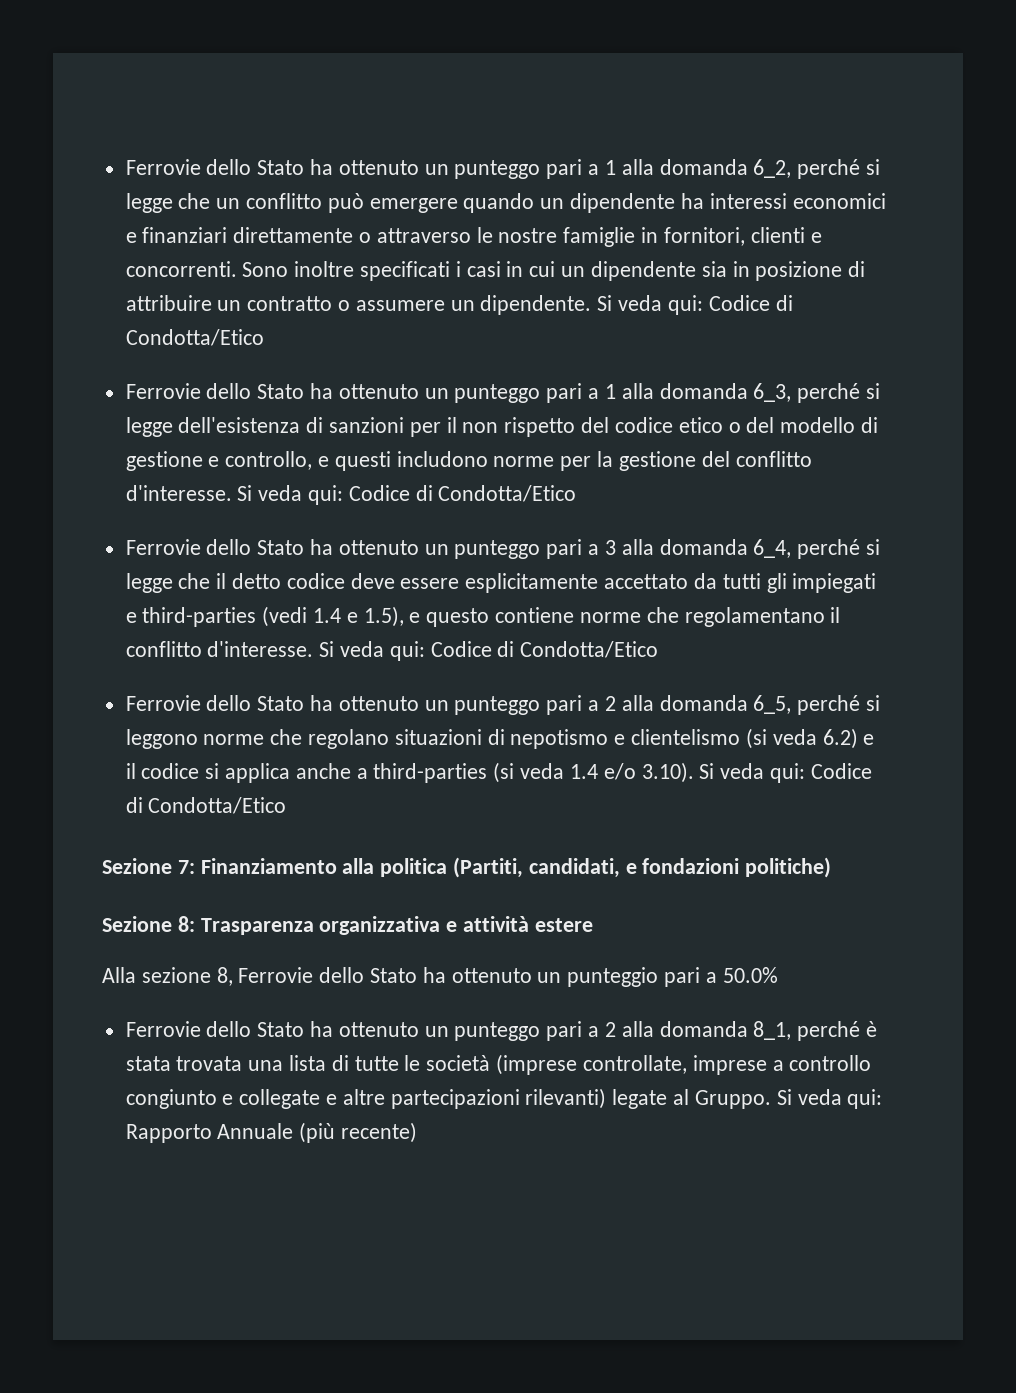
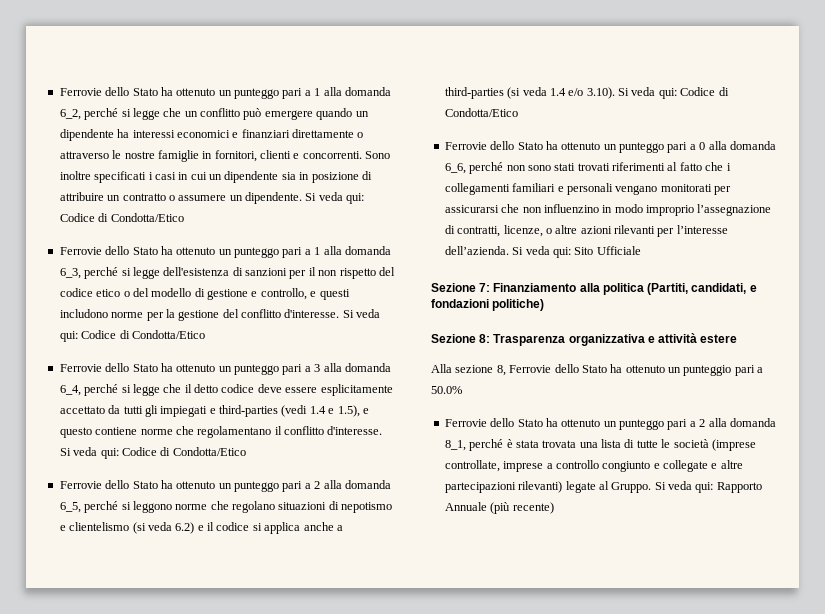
(287, 805) none -> [444,141,776,153] [444,162,731,174] [444,183,731,195] [444,204,772,216] [444,225,728,237] [444,246,641,258] // Ferrovie dello Stato ha ottenuto un punteggo pari a 0 alla domanda 6_6, perché non sono stati trovati riferimenti al fatto che i collegamenti familiari e personali vengano monitorati per assicurarsi che non influenzino in modo improprio l’assegnazione di contratti, licenze, o altre azioni rilevanti per l’interesse dell’azienda. Si veda qui: Sito Ufficiale

